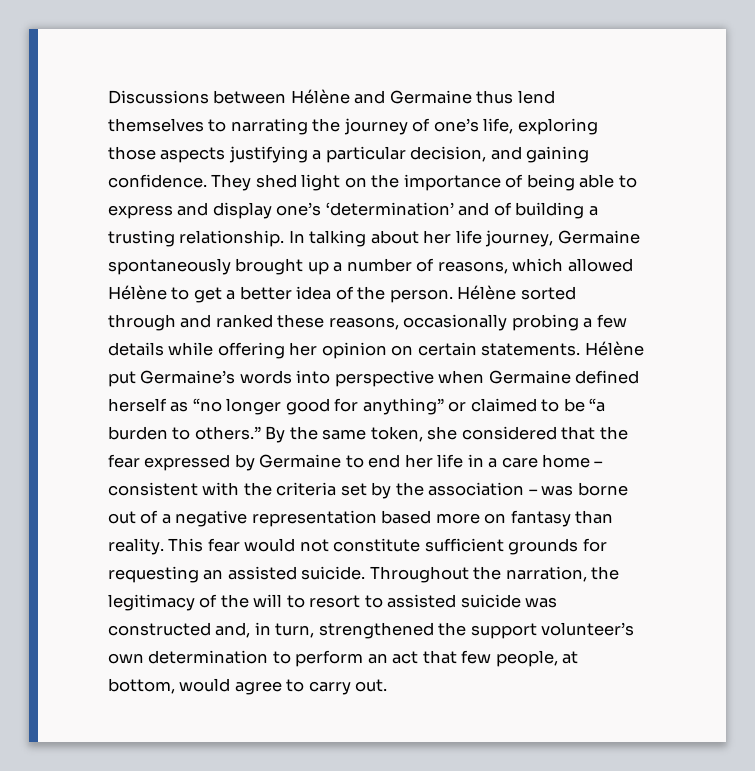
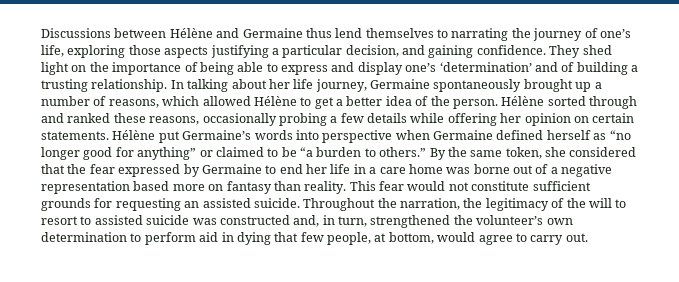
[594,461,604,467] [108,482,538,499] – consistent with the criteria set by the association – -> (443, 169) none
[470,623,537,639] support -> (473, 220) none
[367,651,419,664] an act -> [199,232,271,245] aid in dying

